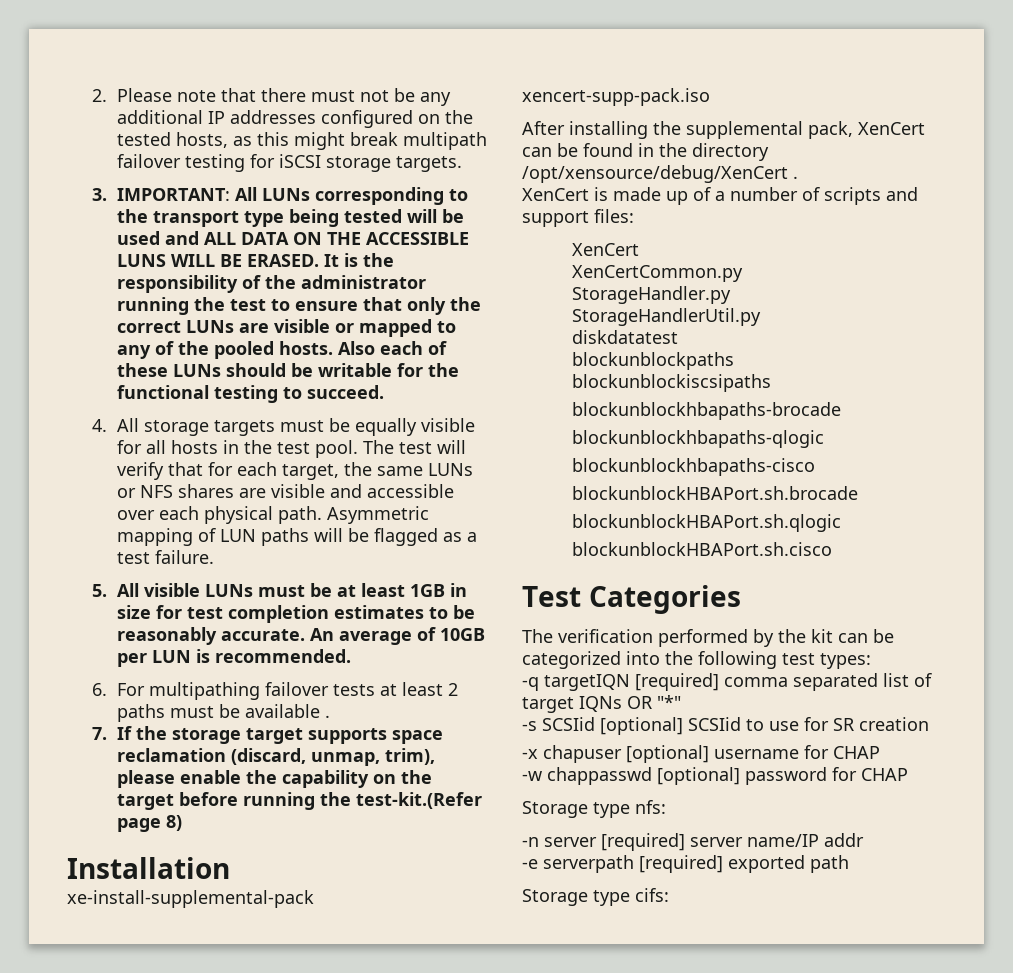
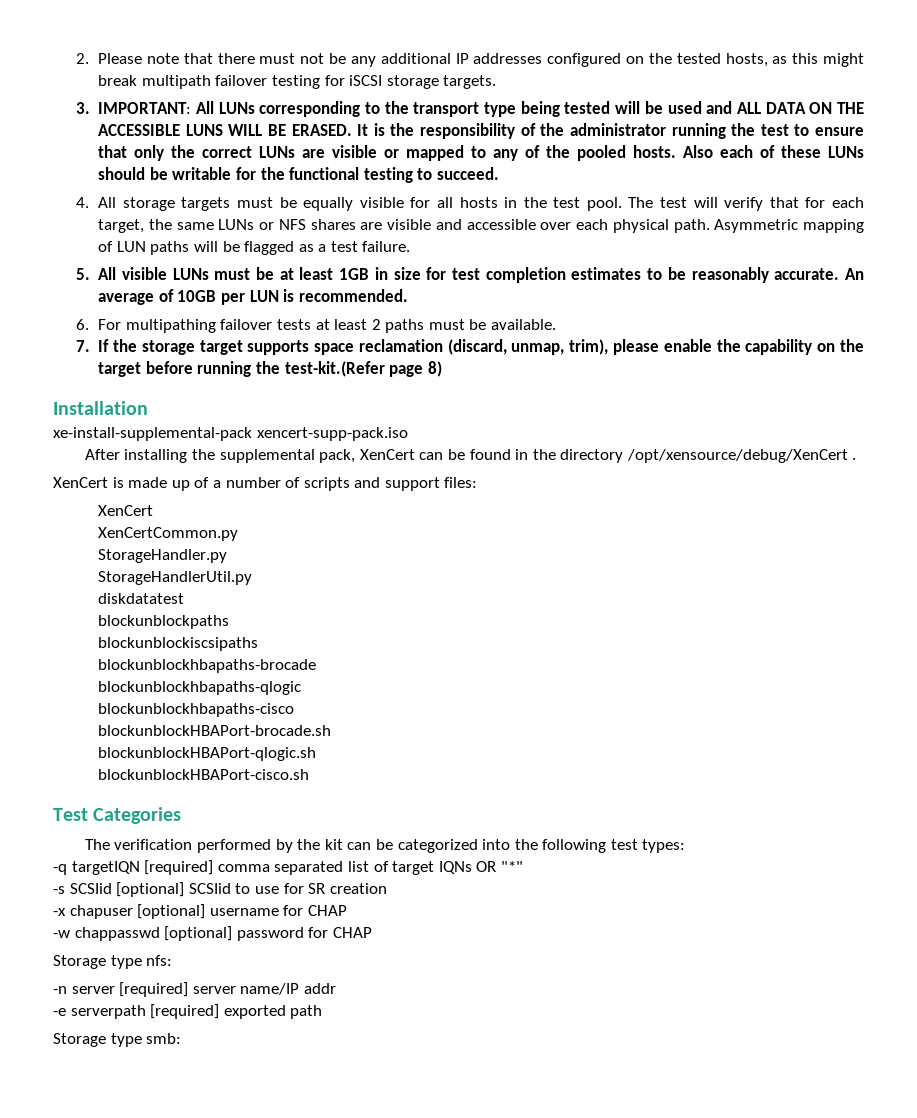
[245,704,331,718] available . -> [491,319,557,330] available.
[572,486,859,500] [572,514,842,532] [572,542,833,556] blockunblockHBAPort.sh.brocade // blockunblockHBAPort.sh.qlogic // blockunblockHBAPort.sh.cisco -> [98,725,332,736] [98,747,317,761] [98,769,310,780] blockunblockHBAPort-brocade.sh // blockunblockHBAPort-qlogic.sh // blockunblockHBAPort-cisco.sh
[635,888,669,902] cifs: -> [146,1033,182,1044] smb:

